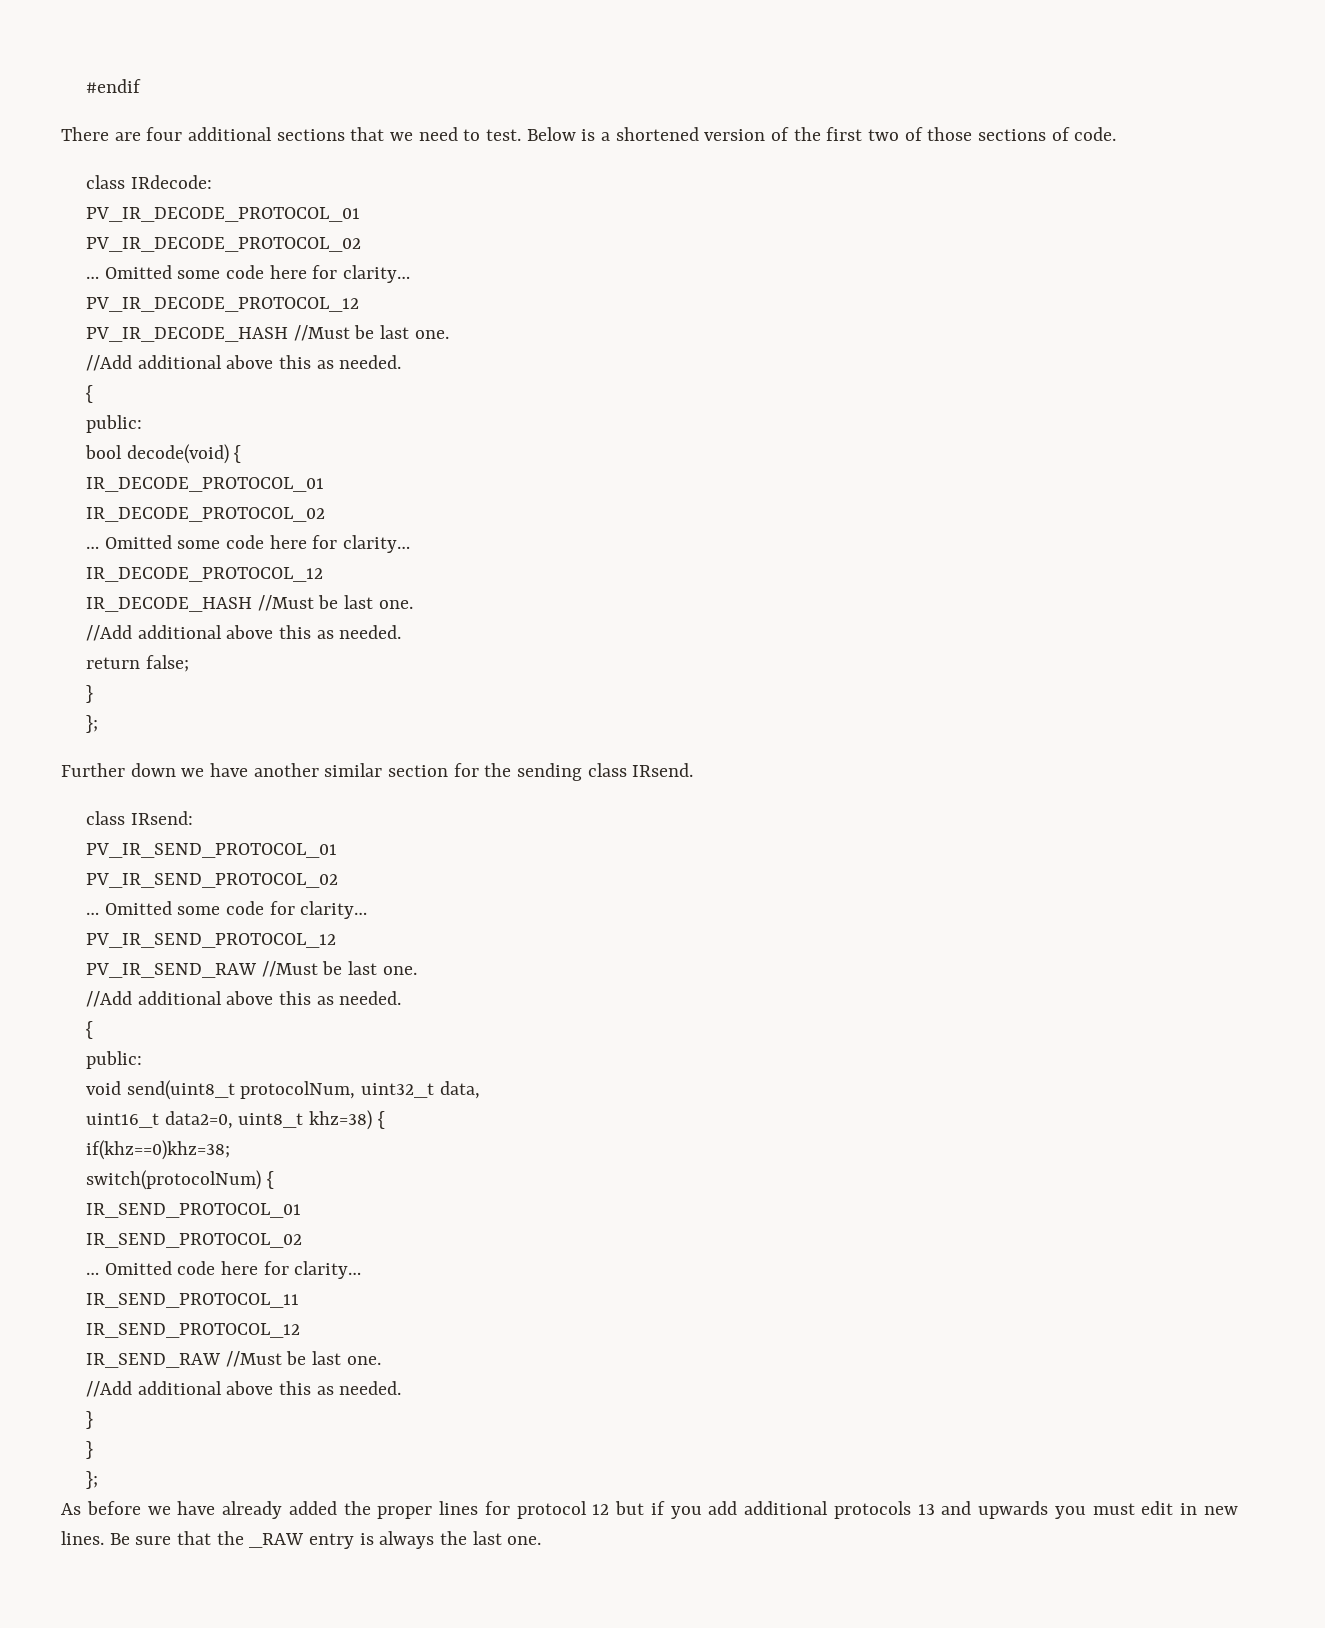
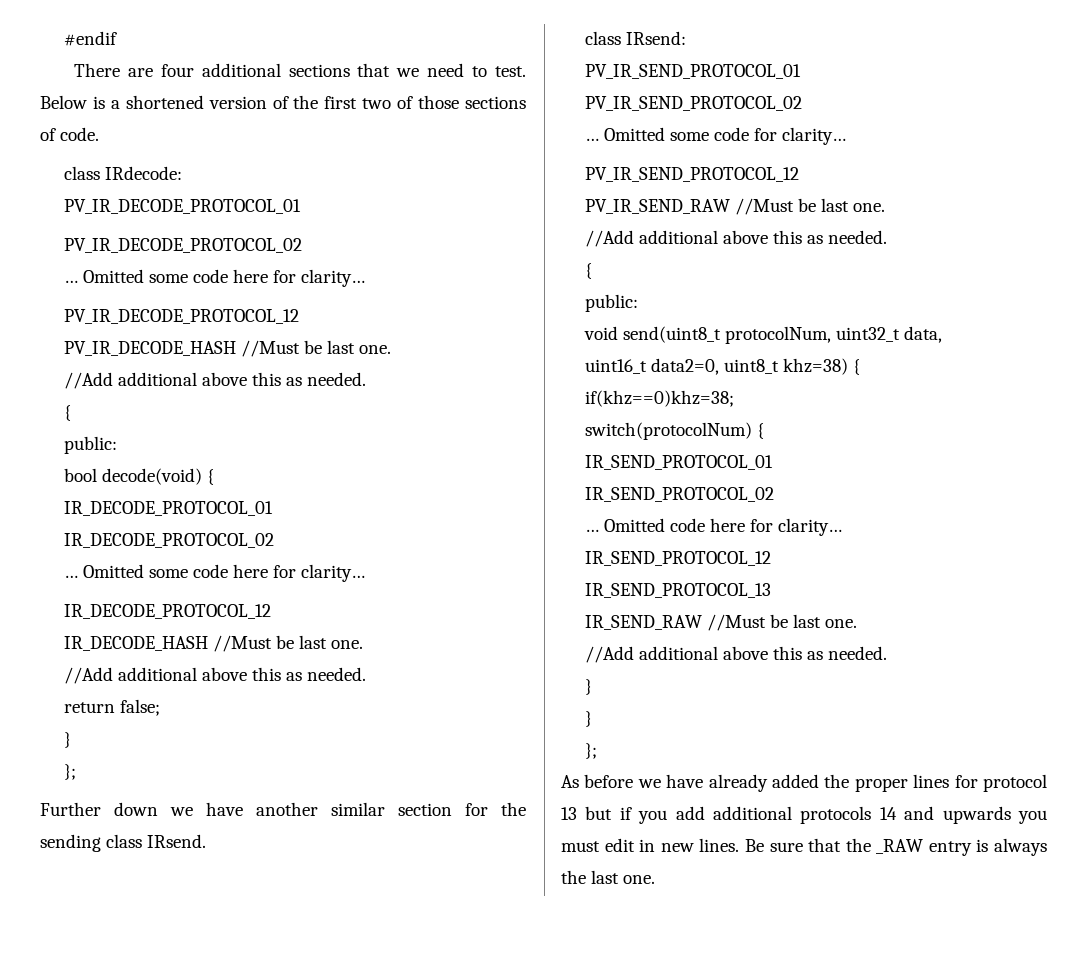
[86,1293,300,1308] [86,1323,301,1338] IR_SEND_PROTOCOL_11 // IR_SEND_PROTOCOL_12 -> [584,551,771,566] [584,583,771,598] IR_SEND_PROTOCOL_12 // IR_SEND_PROTOCOL_13
[592,1504,610,1515] 12 -> [561,807,577,820] 13
[917,1504,935,1515] 13 -> [879,807,897,820] 14

